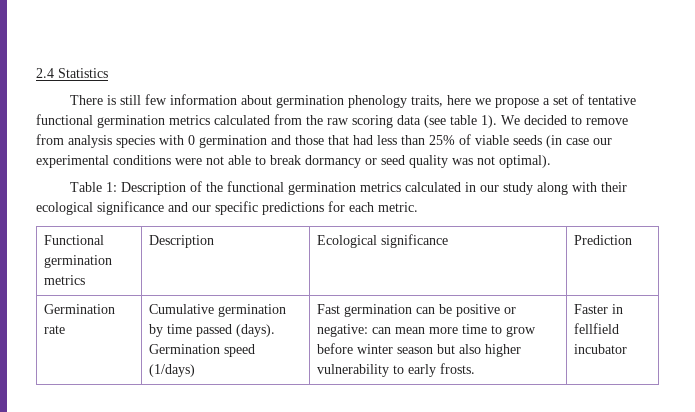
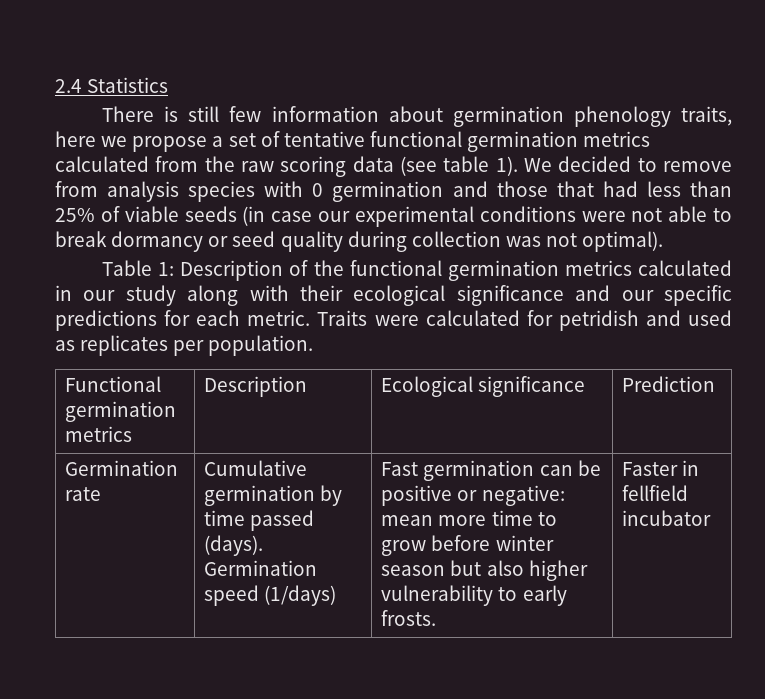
(448, 161) none -> [347,231,501,252] during collection
(418, 207) none -> [317,310,733,331] [55,335,314,356] Traits were calculated for petridish and used as replicates per population.
[372,327,392,334] can -> (565, 495) none

